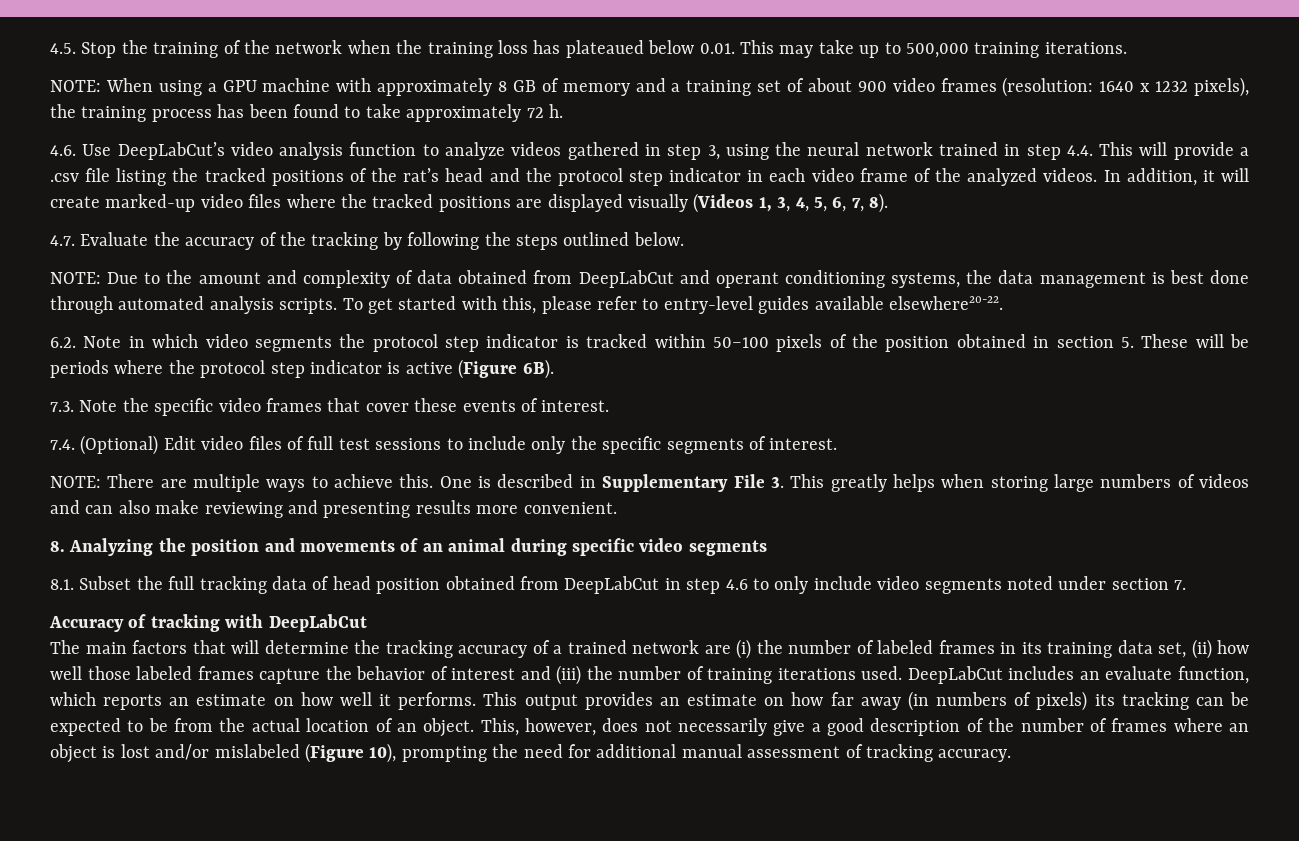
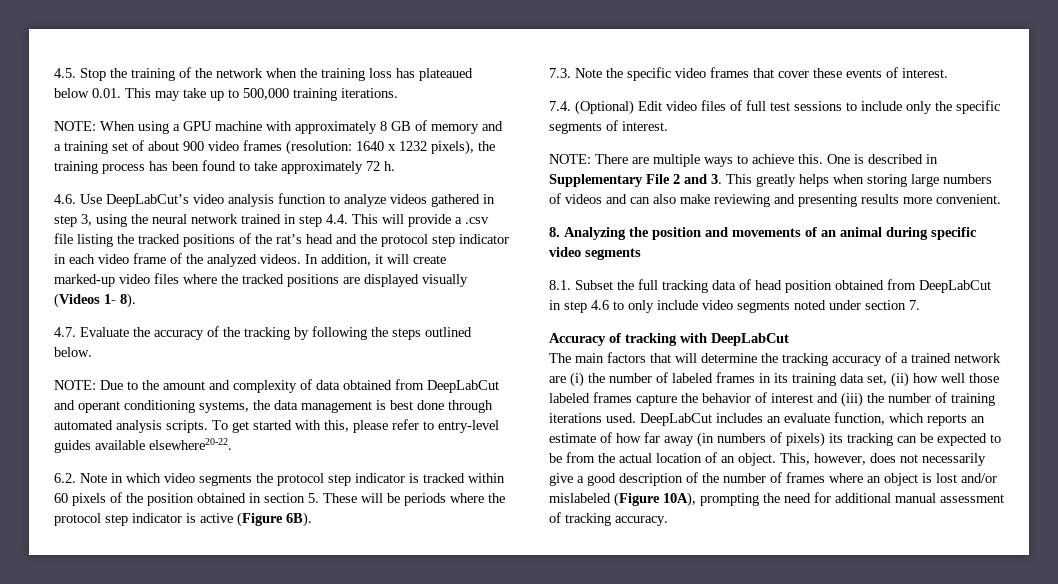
[758,197,864,212] 1, 3, 4, 5, 6, 7, -> [104,294,116,304] 1-
[712,337,769,348] 50‒100 -> [54,493,68,503] 60
(765, 481) none -> [673,174,707,184] 2 and
[273,692,785,710] on how well it performs. This output provides an estimate on -> [600,432,612,443] of
[369,743,397,763] 10), -> [663,492,696,507] 10A),

